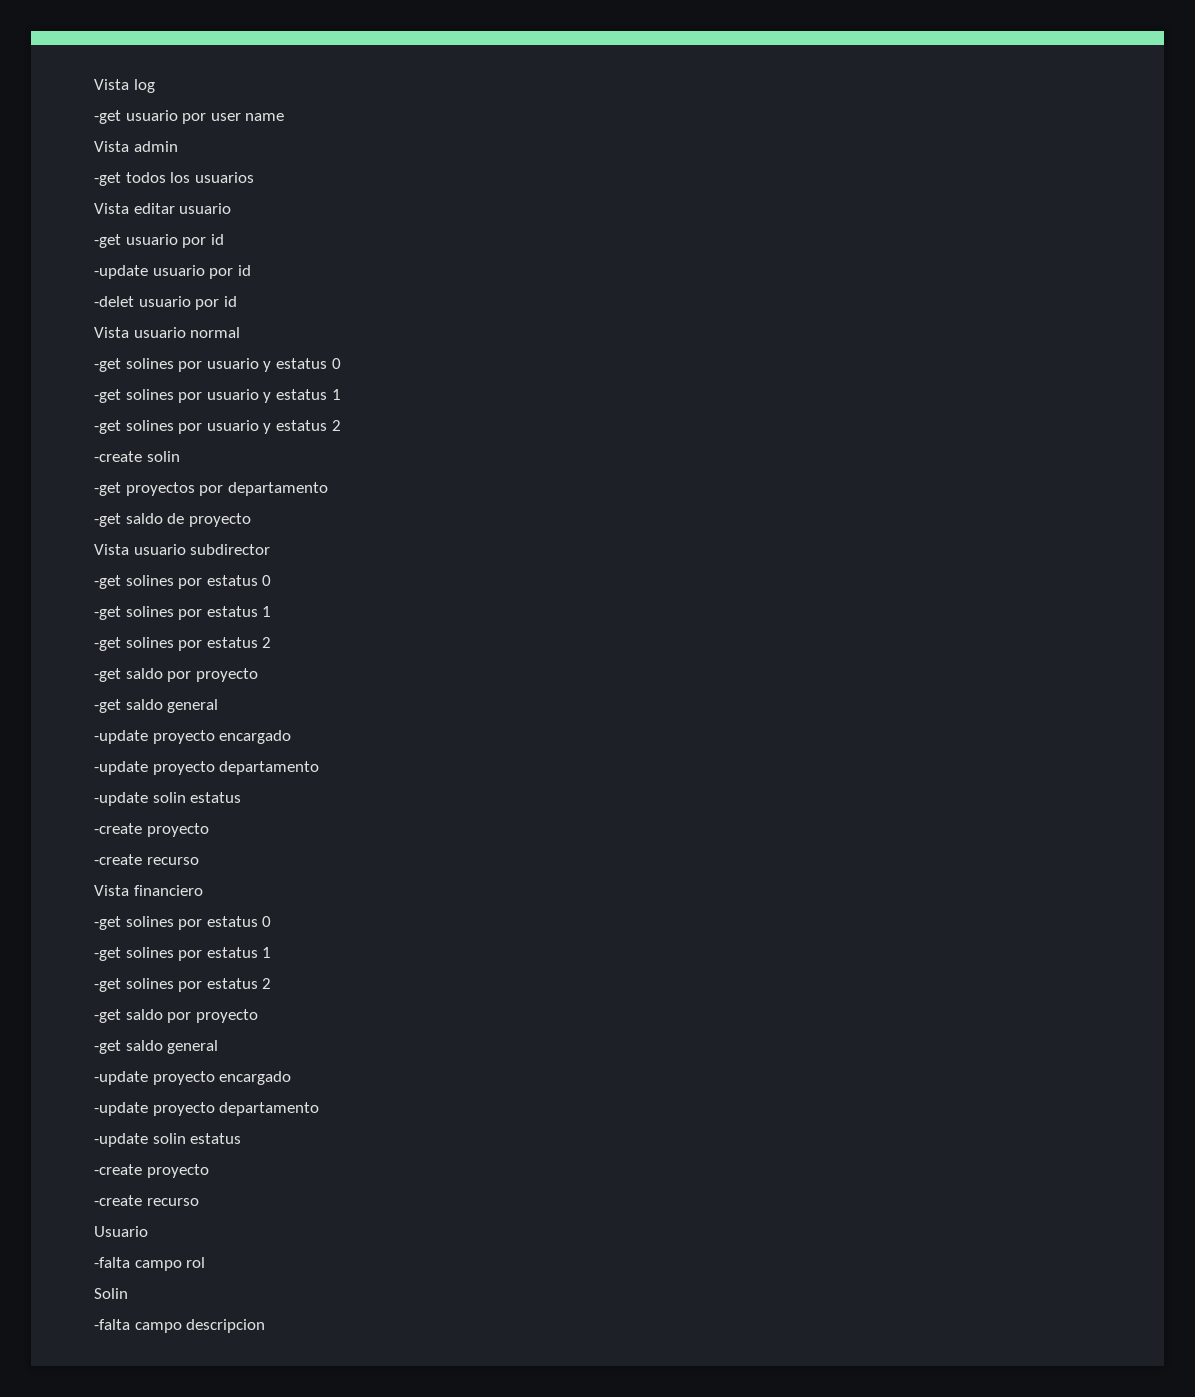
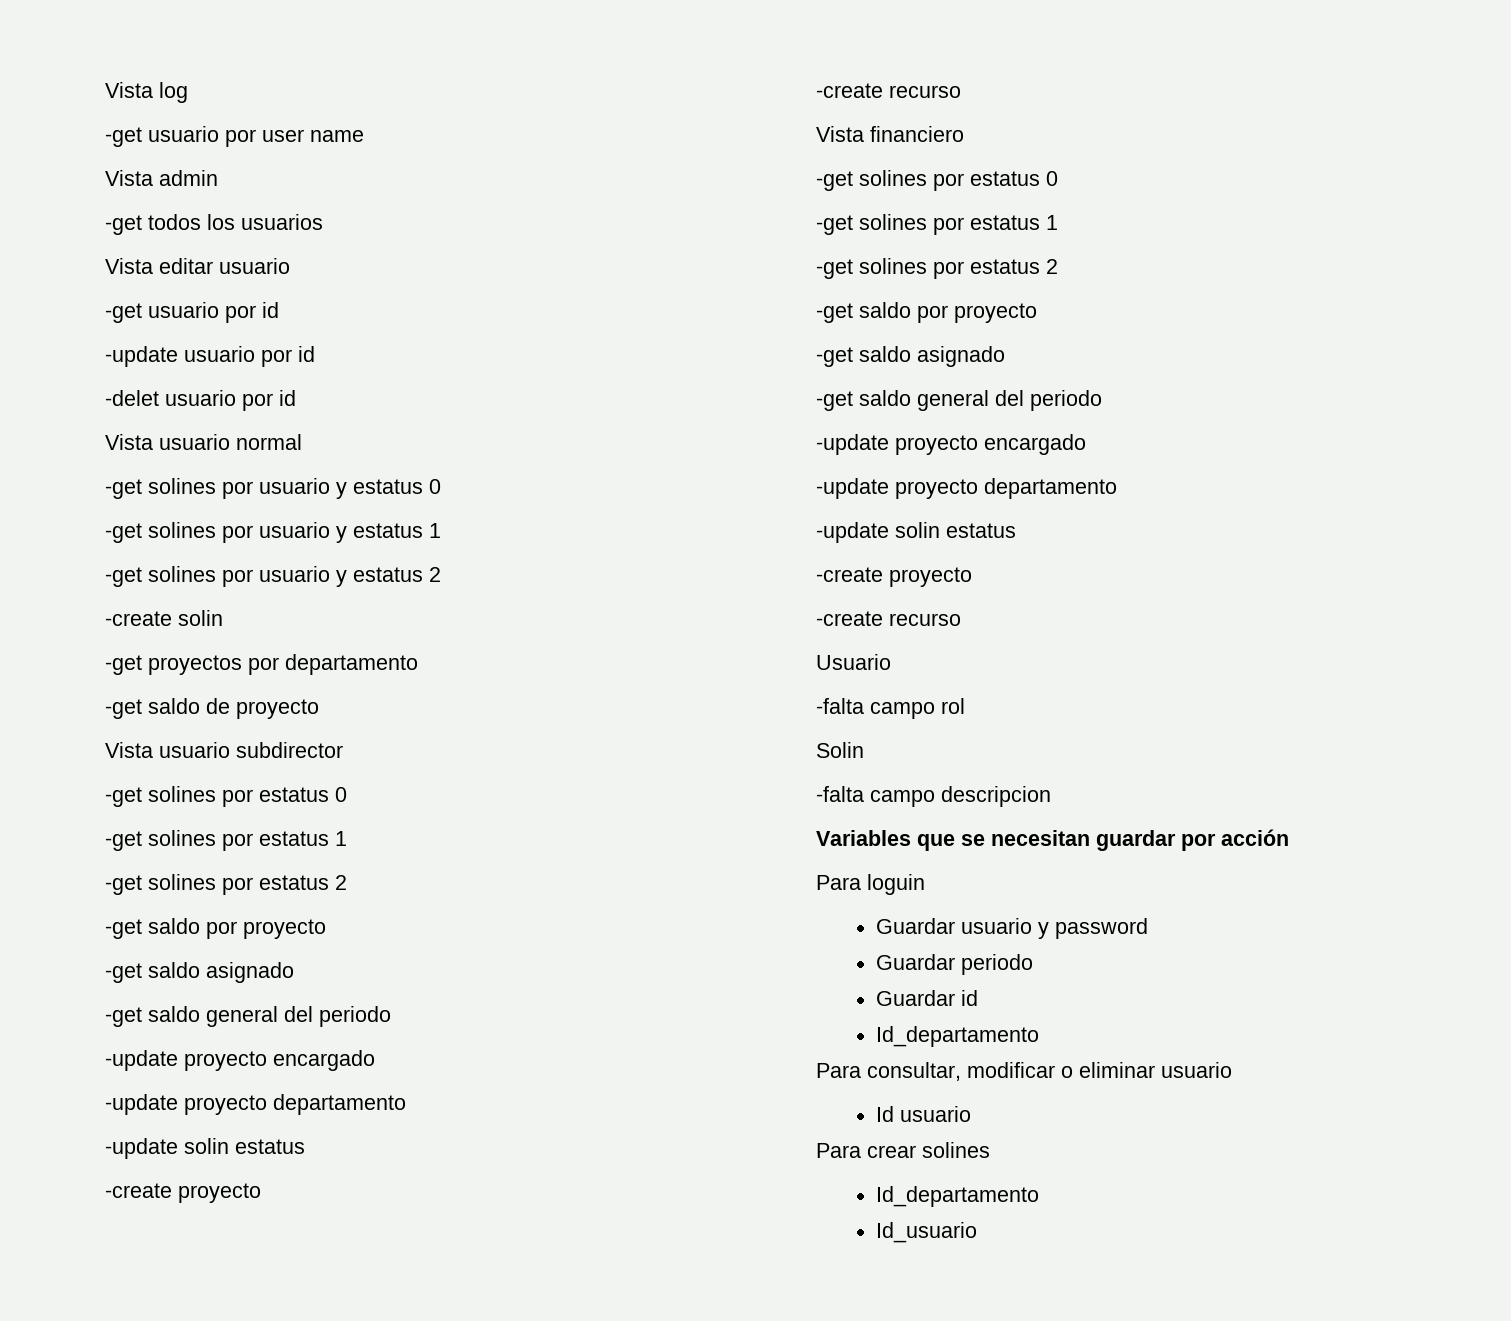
[94,699,219,713] // -get saldo general -> [105,962,294,983] [105,1006,391,1027] // -get saldo asignado // -get saldo general del periodo
[94,1040,219,1054] // -get saldo general -> [816,346,1005,367] [816,390,1102,411] // -get saldo asignado // -get saldo general del periodo
(266, 1326) none -> [816,829,1289,851] [816,874,925,895] [876,918,1149,939] [876,954,1034,975] [876,990,979,1006] [876,1026,1040,1047] [816,1062,1232,1081] [876,1106,972,1122] [816,1142,990,1158] [876,1186,1040,1207] [876,1222,978,1243] // Variables que se necesitan guardar por acción // Para loguin // Guardar usuario y password // Guardar periodo // Guardar id // Id_departamento // Para consultar, modificar o eliminar usuario // Id usuario // Para crear solines // Id_departamento // Id_usuario

